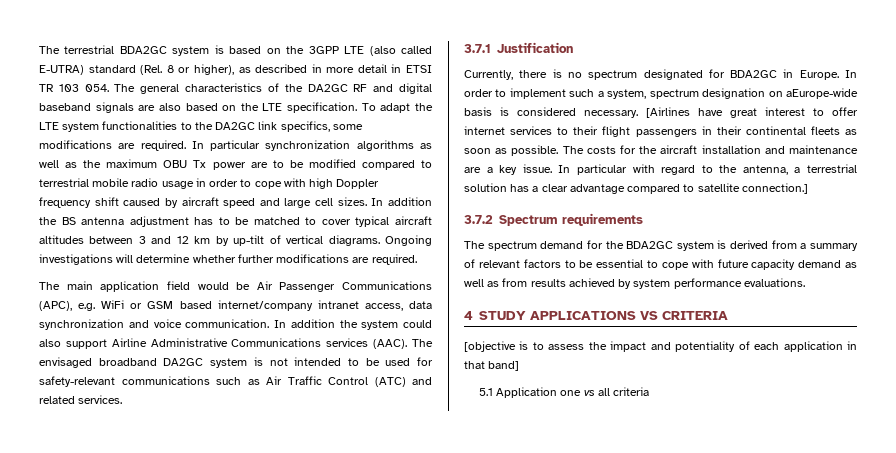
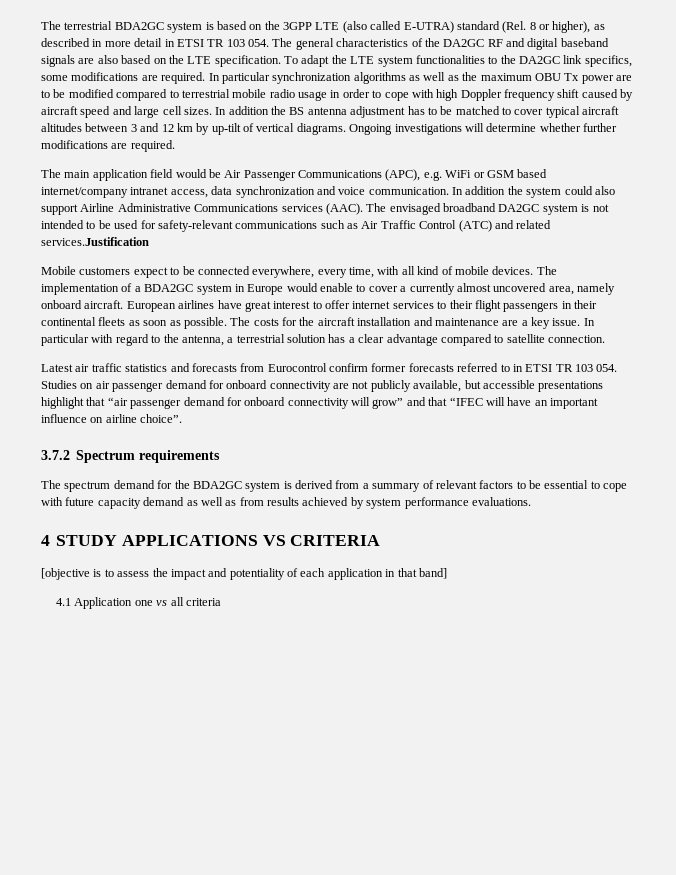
[78,395,123,404] [464,42,573,53] [464,69,857,80] [464,88,858,99] [464,107,690,118] services. // 3.7.1 Justification // Currently, there is no spectrum designated for BDA2GC in Europe. In order to implement such a system, spectrum designation on aEurope-wide basis is considered necessary. [Airlines -> [41,237,149,246] [41,266,557,278] [41,283,615,295] [41,300,215,312] services.Justification // Mobile customers expect to be connected everywhere, every time, with all kind of mobile devices. The implementation of a BDA2GC system in Europe would enable to cover a currently almost uncovered area, namely onboard aircraft. European airlines
[741,183,808,194] connection.] -> [548,335,605,343] [41,363,618,372] [41,380,604,392] [41,397,598,409] [41,414,183,423] connection. // Latest air traffic statistics and forecasts from Eurocontrol confirm former forecasts referred to in ETSI TR 103 054. Studies on air passenger demand for onboard connectivity are not publicly available, but accessible presentations highlight that “air passenger demand for onboard connectivity will grow” and that “IFEC will have an important influence on airline choice”.
[478,388,493,396] 5.1 -> [56,598,72,606] 4.1

